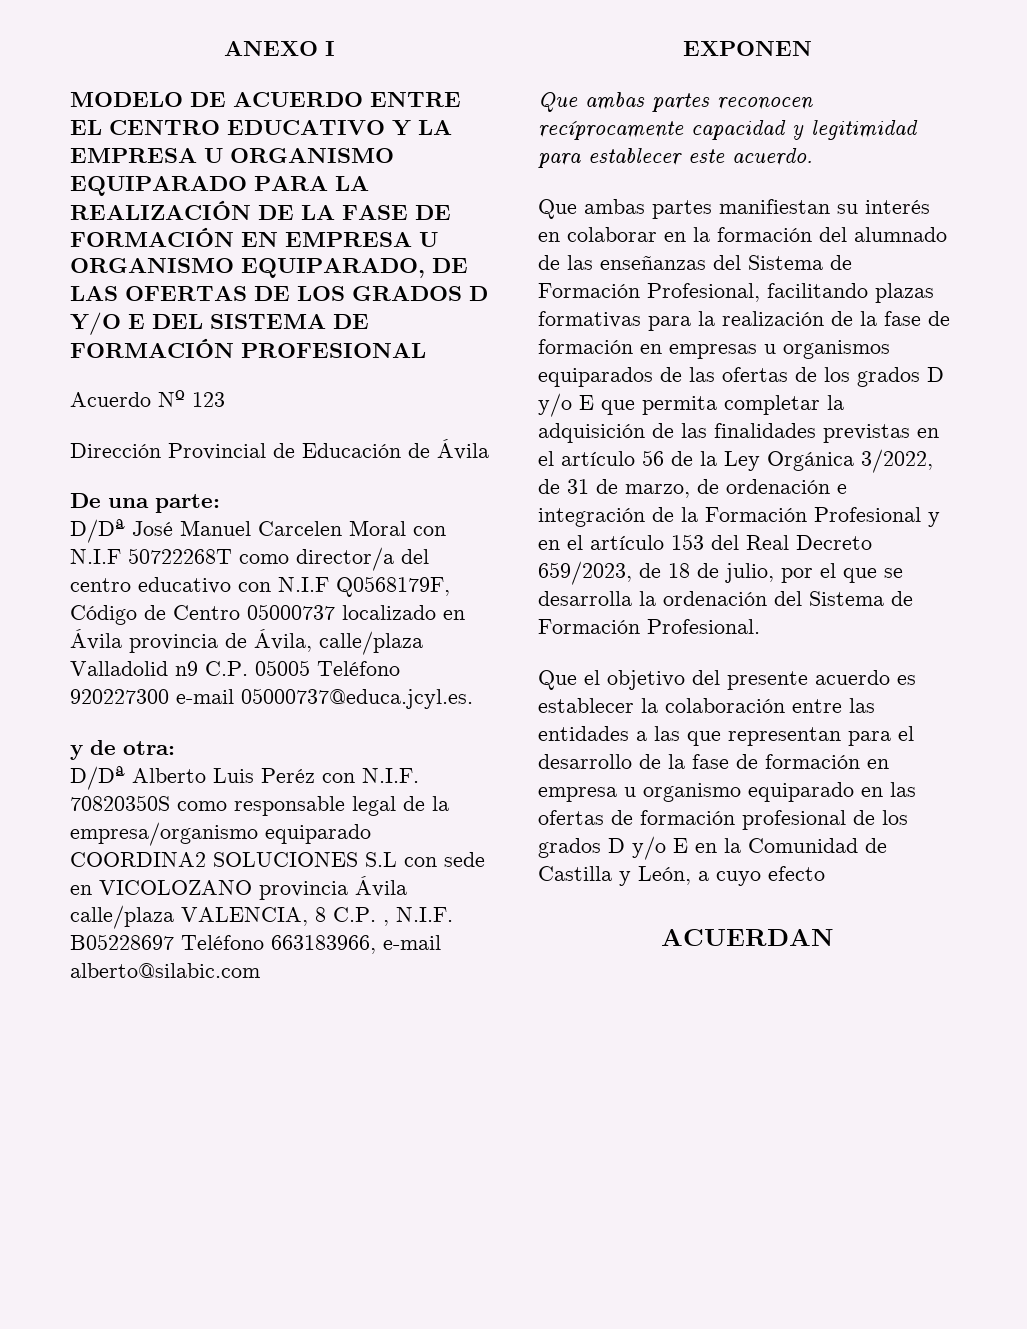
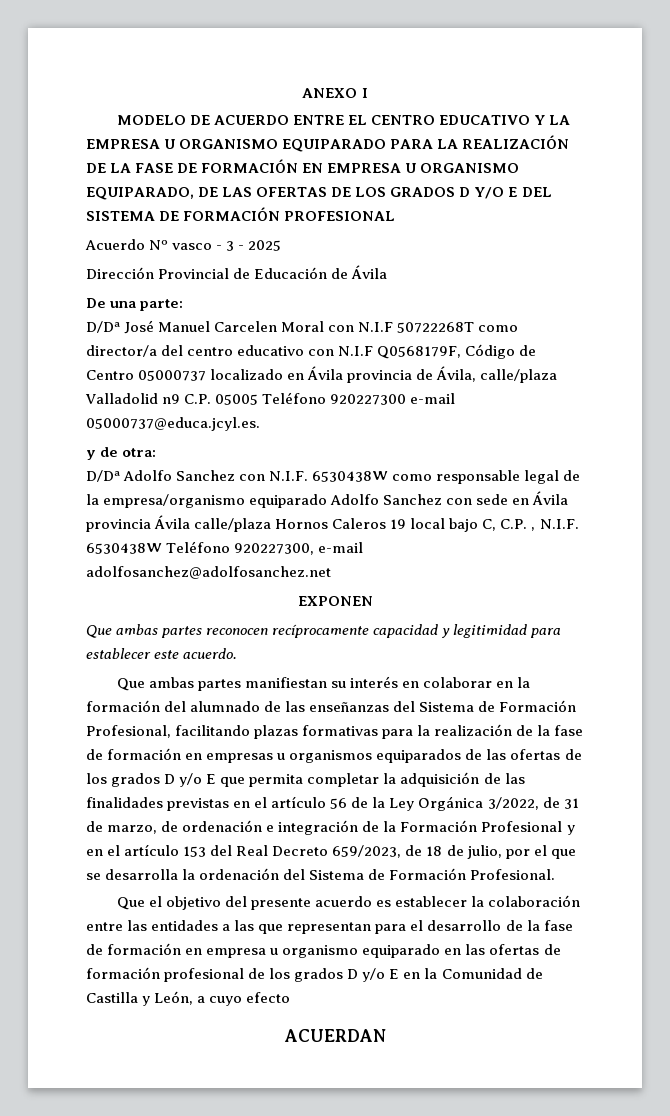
[192,392,225,407] 123 -> [172,240,282,251] vasco - 3 - 2025
[132,768,315,783] Alberto Luis Peréz -> [123,470,236,481] Adolfo Sanchez
[70,795,170,811] 70820350S -> [312,471,389,482] 6530438W
[70,852,397,867] COORDINA2 SOLUCIONES S.L -> [330,494,443,505] Adolfo Sanchez
[99,880,252,895] VICOLOZANO -> [532,491,569,505] Ávila
[181,907,453,926] [70,934,441,954] [70,963,260,978] VALENCIA, 8 C.P. , N.I.F. B05228697 Teléfono 663183966, e-mail alberto@silabic.com -> [275,518,579,532] [86,541,364,555] [86,566,331,579] Hornos Caleros 19 local bajo C, C.P. , N.I.F. 6530438W Teléfono 920227300, e-mail adolfosanchez@adolfosanchez.net

